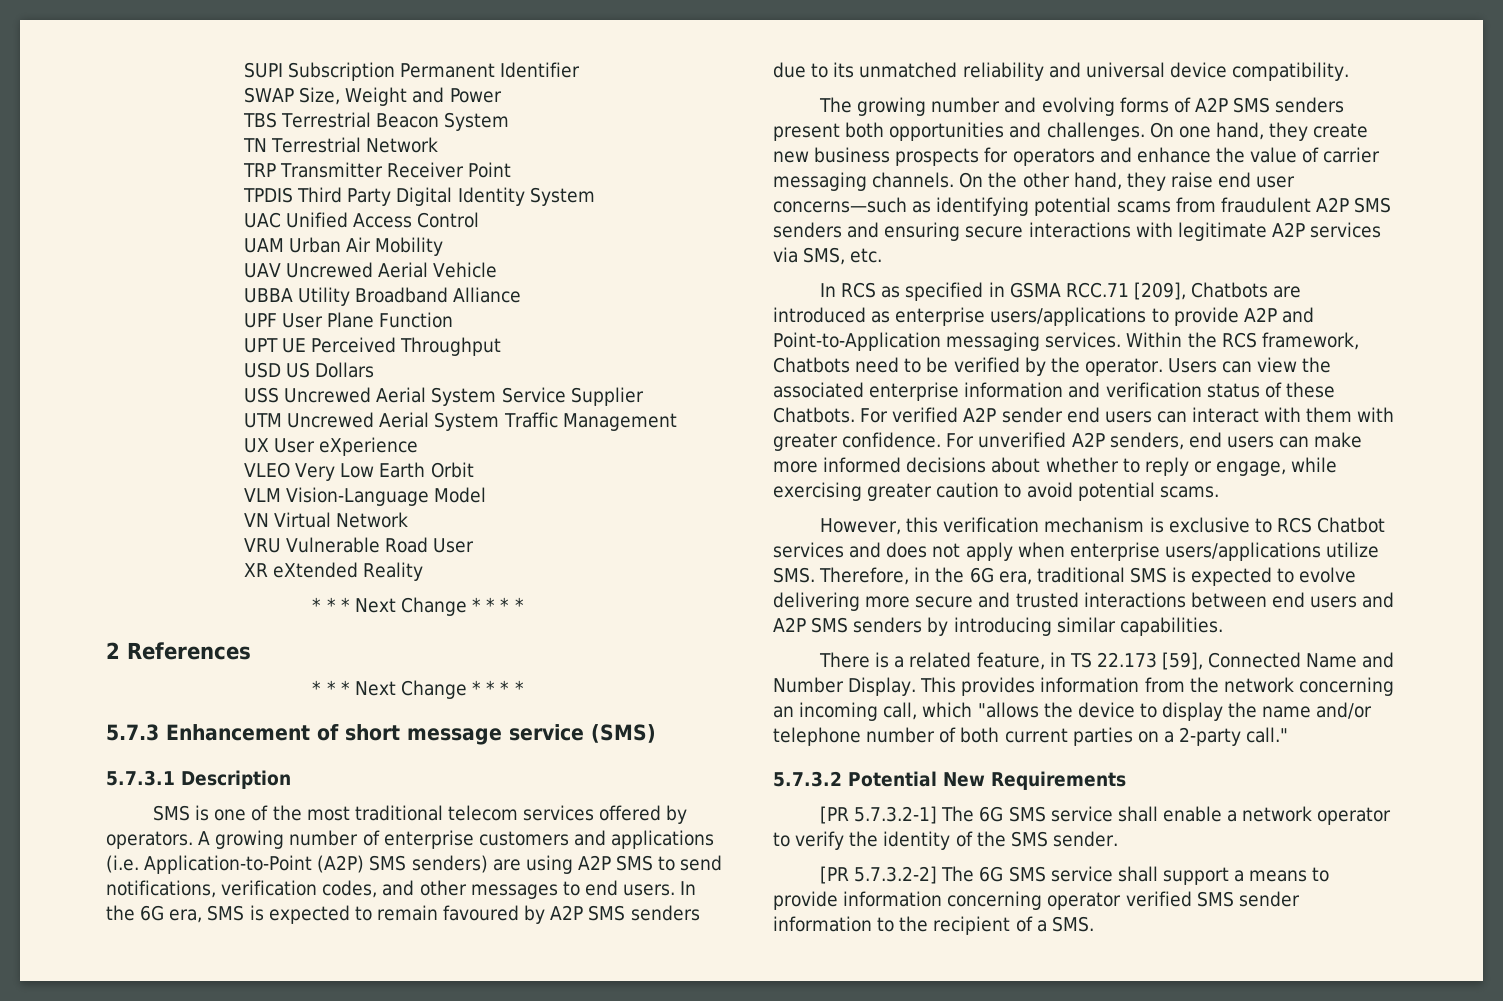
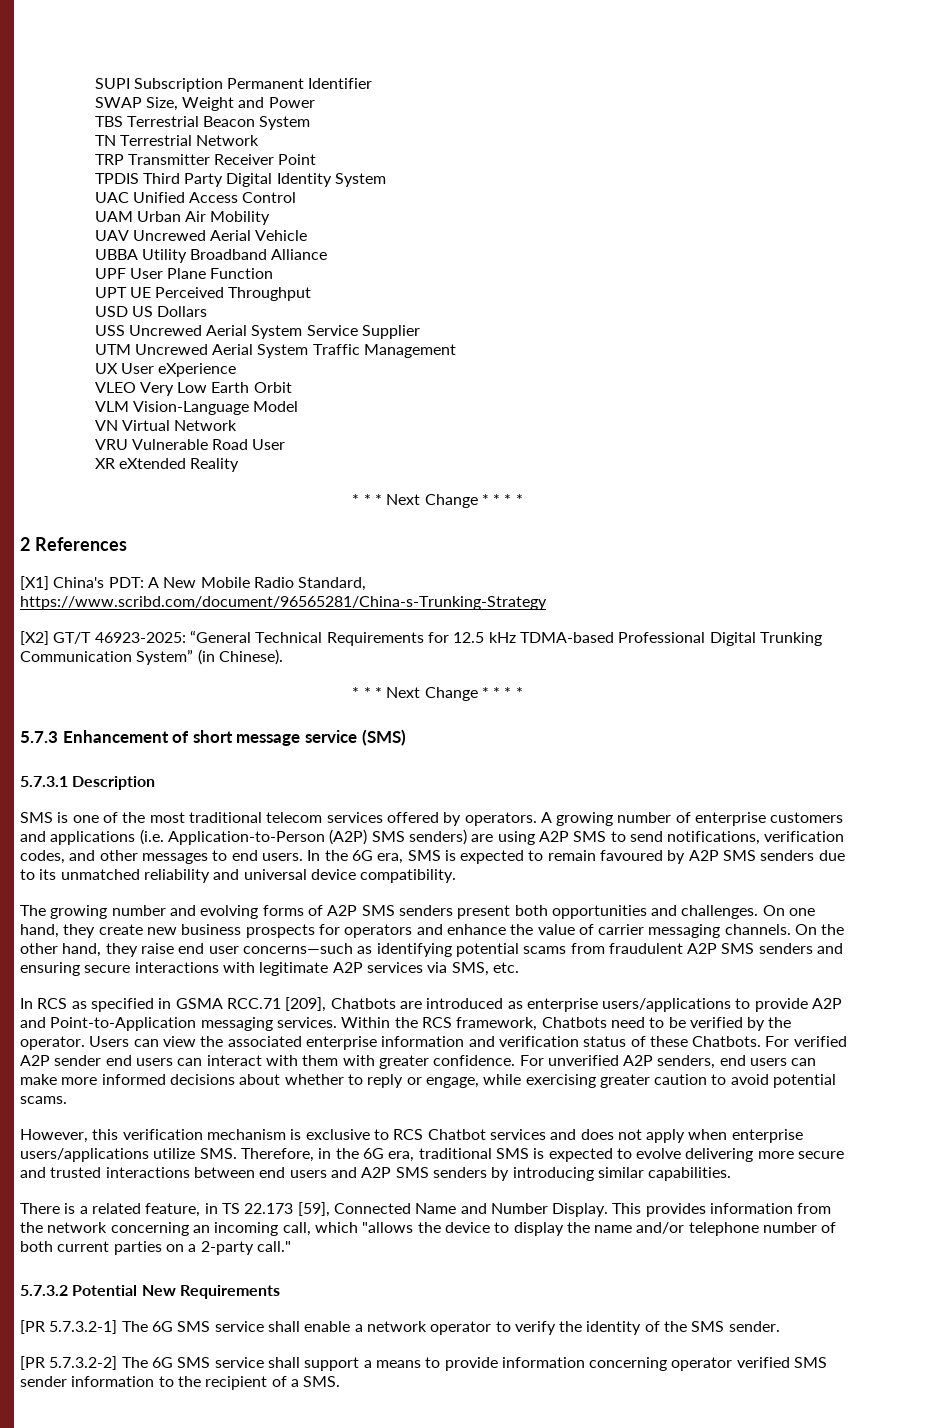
(251, 651) none -> [20,576,367,591] [20,596,547,610] [20,630,822,646] [20,649,283,665] // [X1] China's PDT: A New Mobile Radio Standard, https://www.scribd.com/document/96565281/China-s-Trunking-Strategy // [X2] GT/T 46923-2025: “General Technical Requirements for 12.5 kHz TDMA-based Professional Digital Trunking Communication System” (in Chinese).
[144,855,313,874] Application-to-Point -> [167,831,325,845] Application-to-Person

